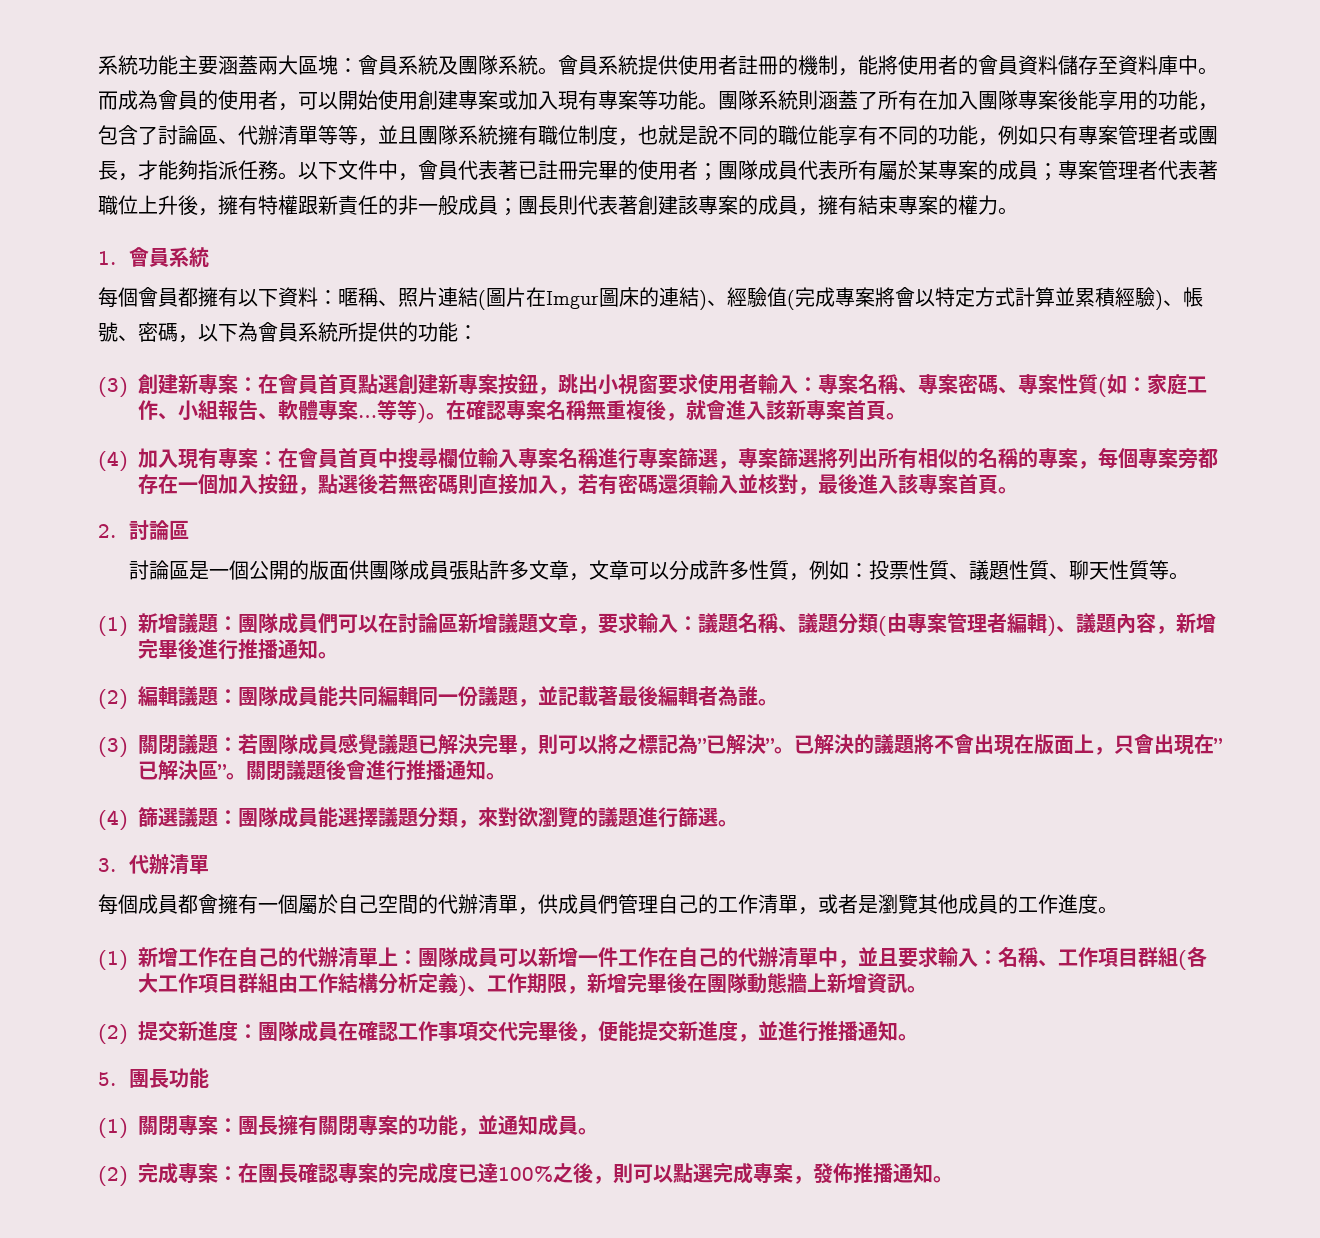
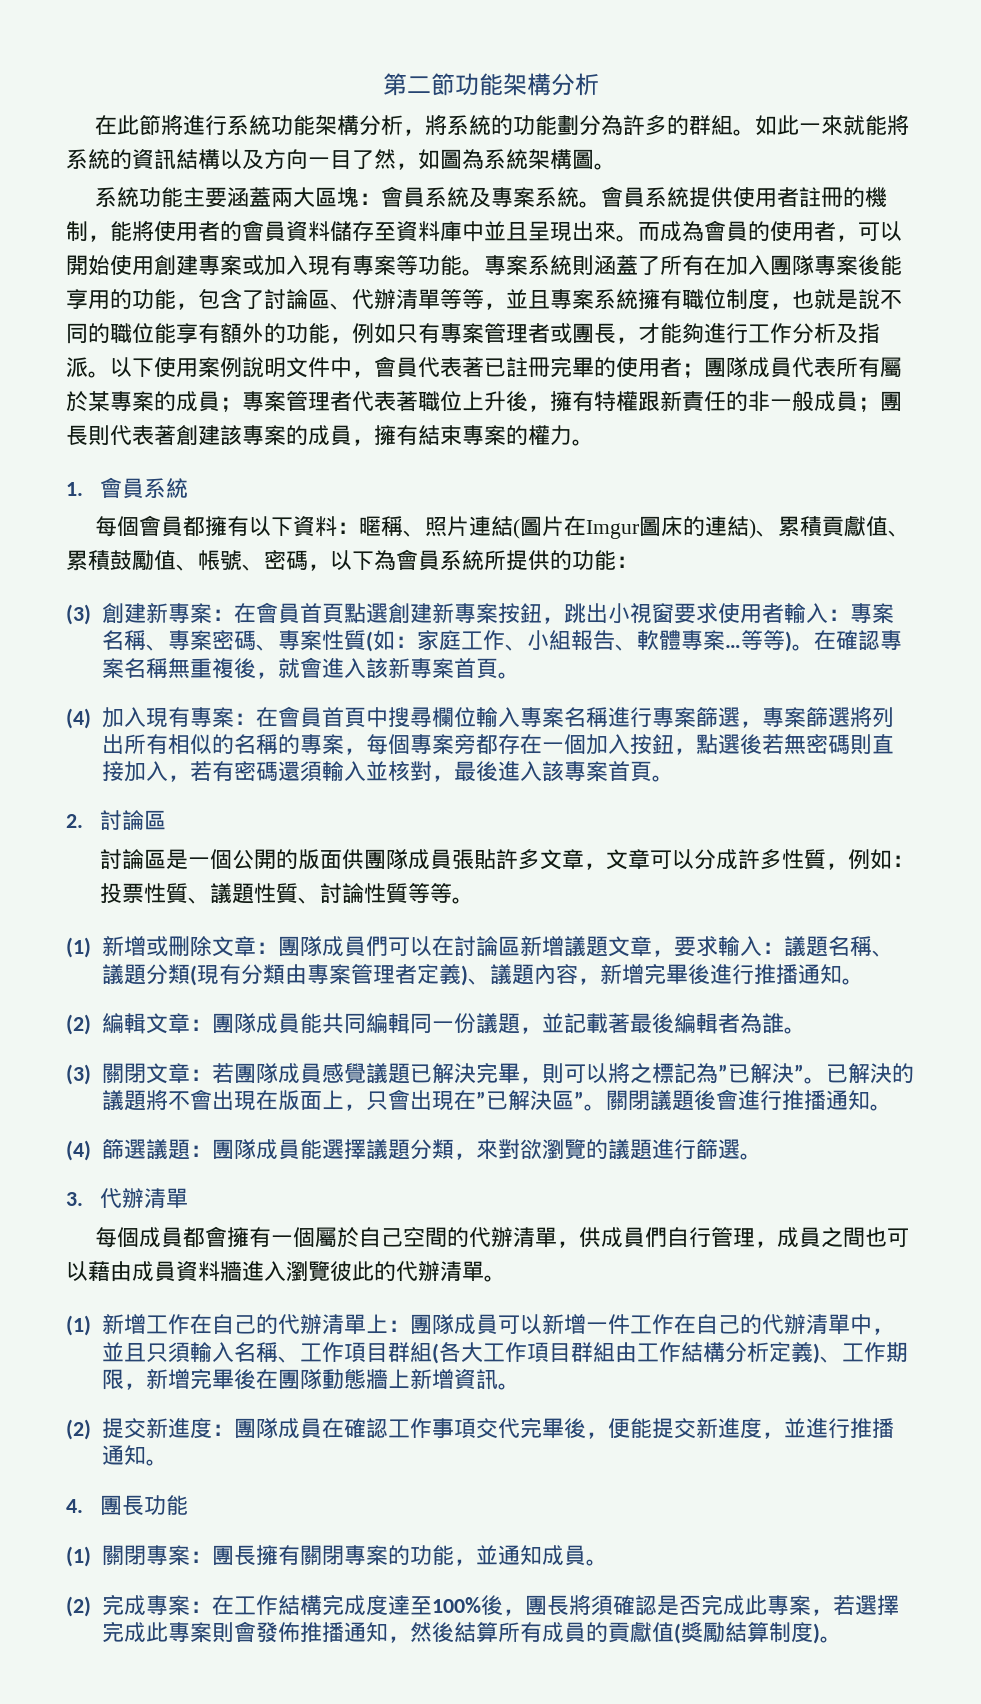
(98, 65) none -> [382,73,599,96] [94,114,909,136] [66,149,616,170] 第二節功能架構分析 // 在此節將進行系統功能架構分析，將系統的功能劃分為許多的群組。如此一來就能將系統的資訊結構以及方向一目了然，如圖為系統架構圖。 //
[458,55,498,75] 團隊 -> [490,187,535,208] 專案
(1198, 65) none -> [484,221,616,241] 並且呈現出來
[718,90,758,110] 團隊 -> [484,255,528,276] 專案
[418,125,458,145] 團隊 -> [550,289,594,310] 專案
[878,126,918,145] 不同 -> [220,323,264,343] 額外
[198,160,338,180] 指派任務。以下 -> [704,322,880,344] [66,357,286,378] 進行工作分析及指派。以下使用案例說明
[727,287,1163,310] 經驗值(完成專案將會以特定方式計算並累積經驗) -> [777,516,910,537] [66,550,176,571] 累積貢獻值、累積鼓勵值
[1069,560,1150,580] 聊天性質 -> [319,883,430,903] 討論性質等
[178,613,218,633] 議題 -> [145,936,256,957] 或刪除文章
(887, 626) none -> [196,964,285,985] 現有分類
[1007,613,1047,633] 編輯 -> [416,963,461,984] 定義
[178,686,218,706] 議題 -> [145,1013,190,1034] 文章
[178,734,218,754] 議題 -> [145,1063,190,1084] 文章
[618,894,1098,915] 管理自己的工作清單，或者是瀏覽其他成員的工作進度 -> [666,1227,909,1248] [66,1260,484,1282] 自行管理，成員之間也可以藉由成員資料牆進入瀏覽彼此的代辦清單
[898,947,998,968] 要求輸入： -> [145,1342,234,1363] 只須輸入
[98,1072,116,1086] 5. -> [66,1499,83,1513] 4.
[258,1162,933,1184] 團長確認專案的完成度已達100%之後，則可以點選完成專案，發佈推播通知 -> [233,1594,899,1616] [101,1621,820,1644] 工作結構完成度達至100%後，團長將須確認是否完成此專案，若選擇完成此專案則會發佈推播通知，然後結算所有成員的貢獻值(獎勵結算制度)

